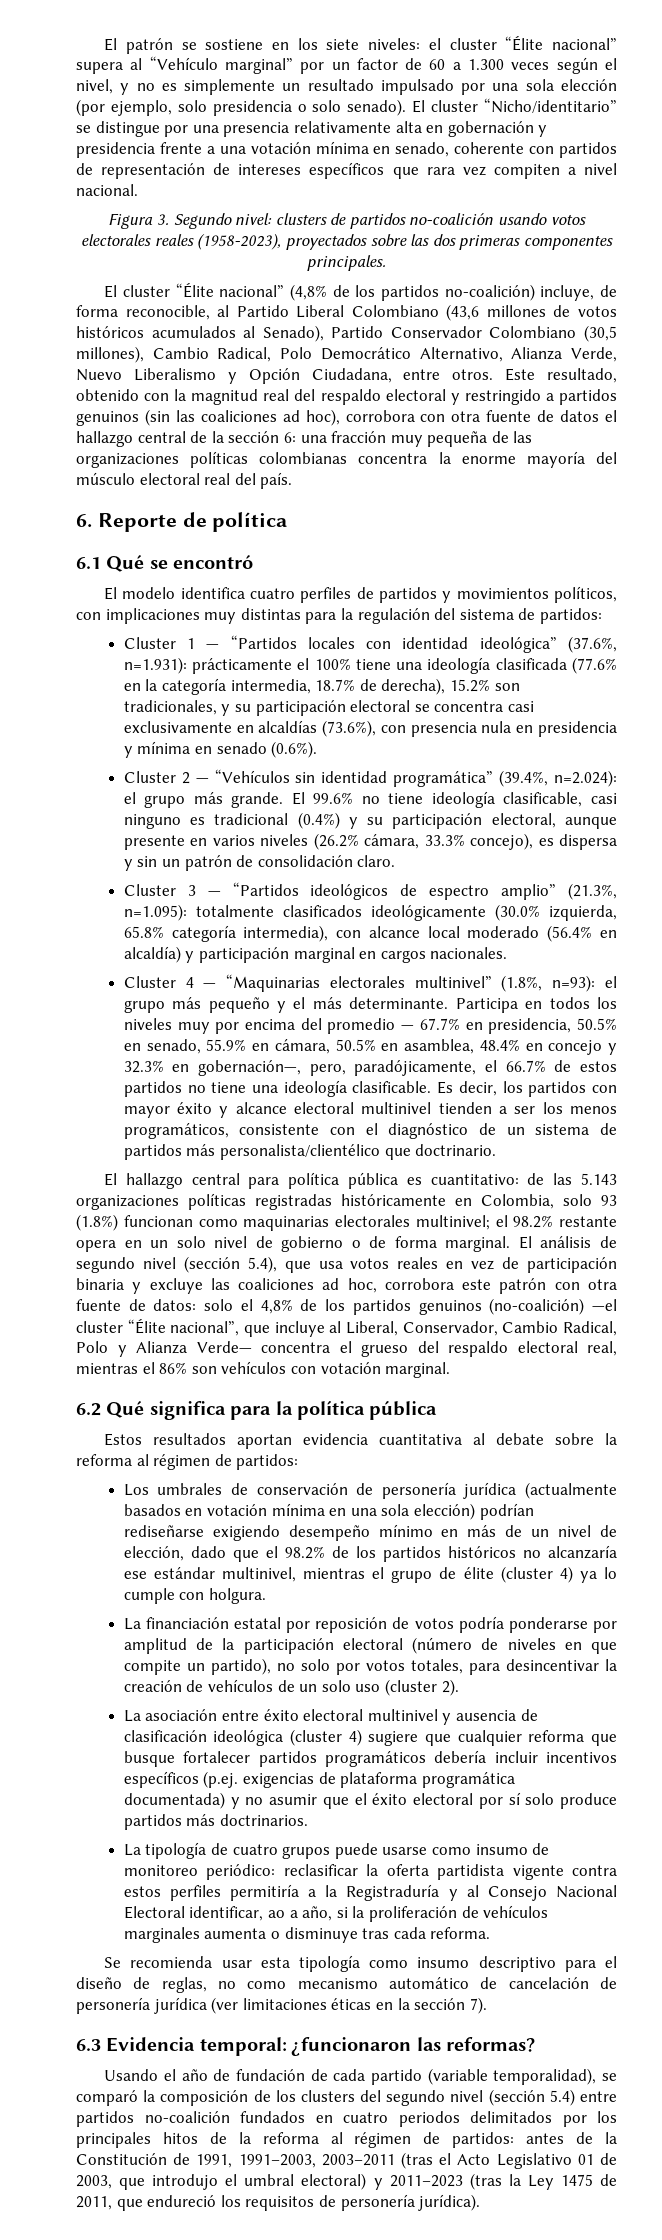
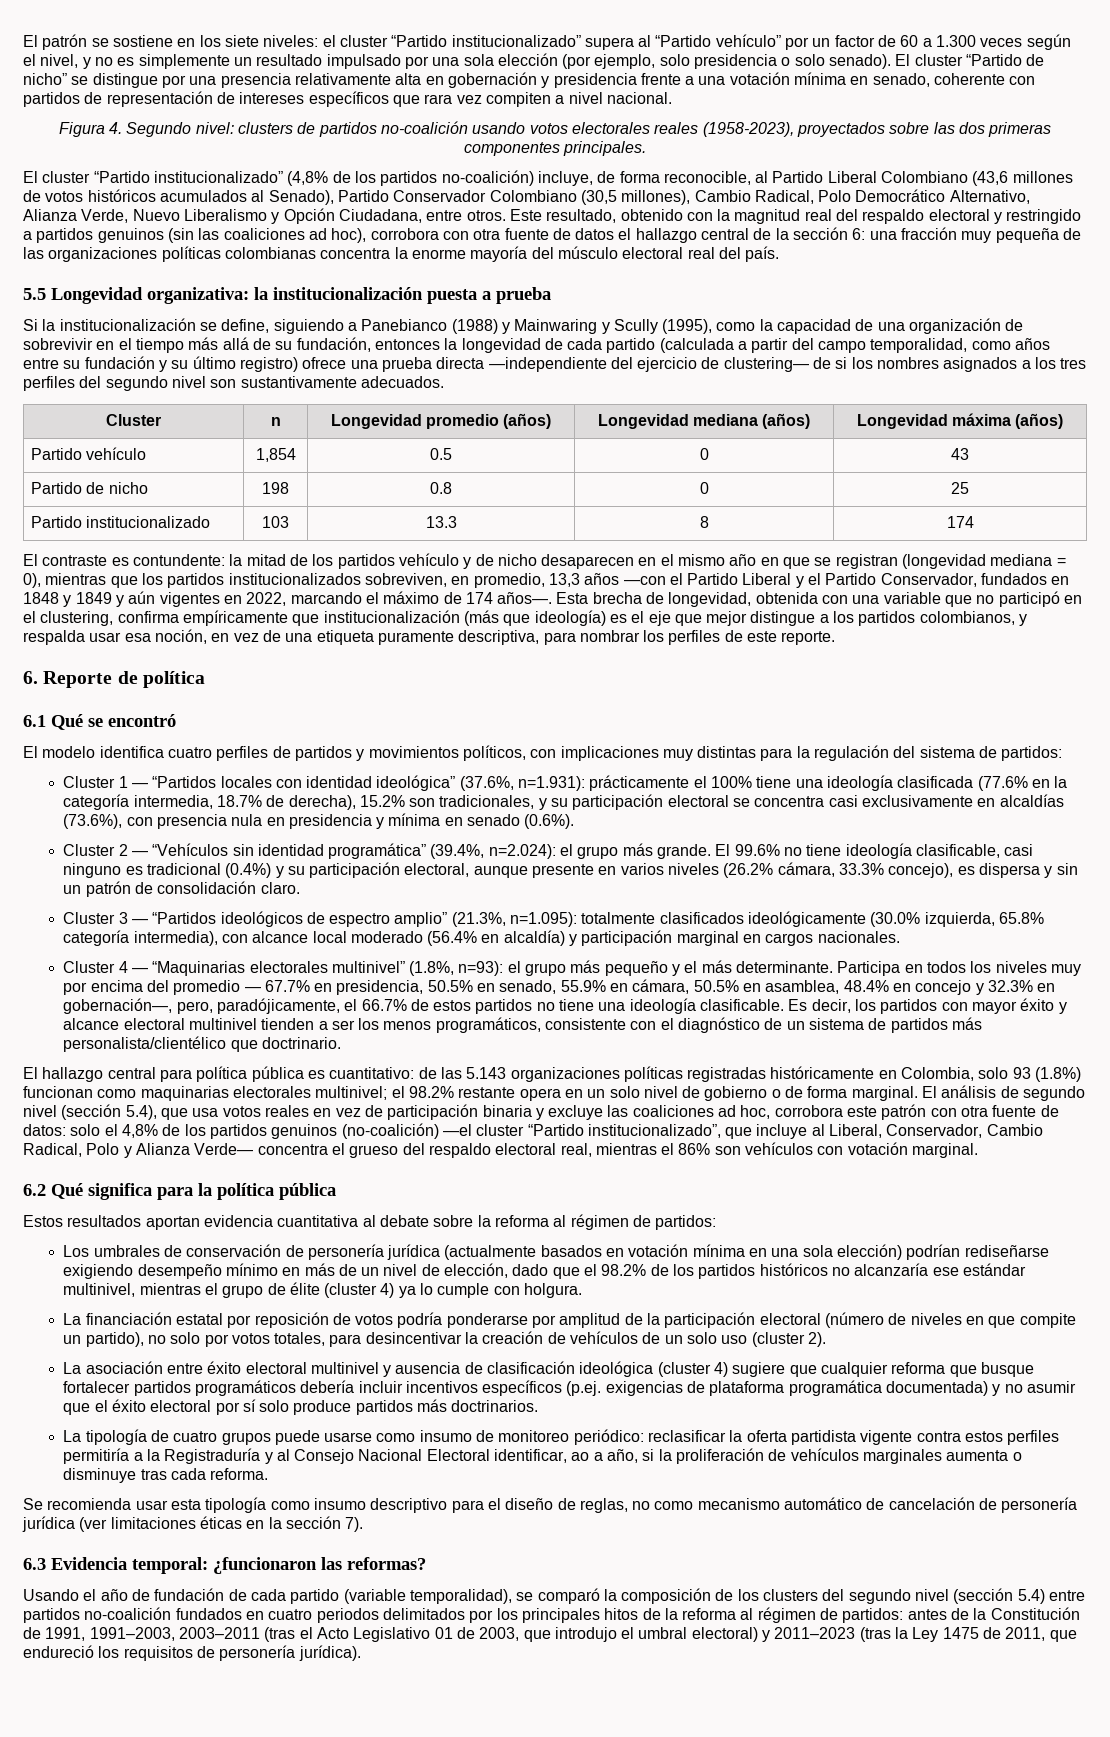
[505,35,617,51] [76,56,293,74] “Élite nacional” supera al “Vehículo marginal” -> [391,34,781,50] “Partido institucionalizado” supera al “Partido vehículo”
[483,98,617,113] “Nicho/identitario” -> [966,54,1045,66] [23,73,67,85] “Partido de nicho”
[156,214,169,225] 3. -> [109,122,123,134] 4.
[175,282,285,298] “Élite nacional” -> [93,171,283,183] “Partido institucionalizado”
(293, 480) none -> [23,287,551,304] [23,318,1024,334] [23,337,1051,353] [23,356,1087,372] [23,376,444,391] [106,414,161,426] [270,417,281,426] [330,413,552,429] [597,413,811,429] [856,413,1064,429] [31,447,147,460] [255,448,296,462] [430,448,452,460] [699,448,709,460] [951,448,969,460] [31,482,148,494] [262,482,289,494] [430,482,452,494] [699,482,709,494] [951,482,969,494] [31,516,211,528] [262,516,289,528] [425,516,457,528] [699,516,709,528] [946,516,974,528] [23,553,1066,569] [23,573,1070,588] [23,591,1083,607] [23,610,1028,626] [23,629,836,645] // 5.5 Longevidad organizativa: la institucionalización puesta a prueba // Si la institucionalización se define, siguiendo a Panebianco (1988) y Mainwaring y Scully (1995), como la capacidad de una organización de sobrevivir en el tiempo más allá de su fundación, entonces la longevidad de cada partido (calculada a partir del campo temporalidad, como años entre su fundación y su último registro) ofrece una prueba directa —independiente del ejercicio de clustering— de si los nombres asignados a los tres perfiles del segundo nivel son sustantivamente adecuados. // Cluster | n | Longevidad promedio (años) | Longevidad mediana (años) | Longevidad máxima (años) // Partido vehículo | 1,854 | 0.5 | 0 | 43 // Partido de nicho | 198 | 0.8 | 0 | 25 // Partido institucionalizado | 103 | 13.3 | 8 | 174 // El contraste es contundente: la mitad de los partidos vehículo y de nicho desaparecen en el mismo año en que se registran (longevidad mediana = 0), mientras que los partidos institucionalizados sobreviven, en promedio, 13,3 años —con el Partido Liberal y el Partido Conservador, fundados en 1848 y 1849 y aún vigentes en 2022, marcando el máximo de 174 años—. Esta brecha de longevidad, obtenida con una variable que no participó en el clustering, confirma empíricamente que institucionalización (más que ideología) es el eje que mejor distingue a los partidos colombianos, y respalda usar esa noción, en vez de una etiqueta puramente descriptiva, para nombrar los perfiles de este reporte.
[127,1318,240,1336] “Élite nacional”, -> [527,1124,721,1138] “Partido institucionalizado”,

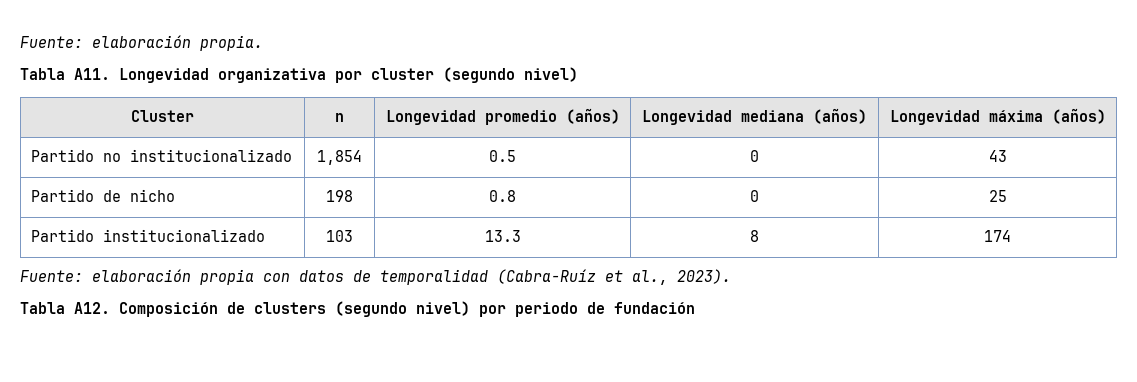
[23,34,1071,50] [23,53,1045,69] [23,72,1036,88] [23,91,672,107] [58,121,1052,137] [463,141,647,156] [23,170,1073,186] [23,189,1030,205] [23,208,1082,224] [23,227,1082,243] [23,246,780,262] [23,287,551,304] [23,318,1024,334] [23,337,1051,353] [23,356,1087,372] [23,376,444,391] El patrón se sostiene en los siete niveles: el cluster “Partido institucionalizado” supera al “Partido vehículo” por un factor de 60 a 1.300 veces según el nivel, y no es simplemente un resultado impulsado por una sola elección (por ejemplo, solo presidencia o solo senado). El cluster “Partido de nicho” se distingue por una presencia relativamente alta en gobernación y presidencia frente a una votación mínima en senado, coherente con partidos de representación de intereses específicos que rara vez compiten a nivel nacional. // Figura 4. Segundo nivel: clusters de partidos no-coalición usando votos electorales reales (1958-2023), proyectados sobre las dos primeras componentes principales. // El cluster “Partido institucionalizado” (4,8% de los partidos no-coalición) incluye, de forma reconocible, al Partido Liberal Colombiano (43,6 millones de votos históricos acumulados al Senado), Partido Conservador Colombiano (30,5 millones), Cambio Radical, Polo Democrático Alternativo, Alianza Verde, Nuevo Liberalismo y Opción Ciudadana, entre otros. Este resultado, obtenido con la magnitud real del respaldo electoral y restringido a partidos genuinos (sin las coaliciones ad hoc), corrobora con otra fuente de datos el hallazgo central de la sección 6: una fracción muy pequeña de las organizaciones políticas colombianas concentra la enorme mayoría del músculo electoral real del país. // 5.5 Longevidad organizativa: la institucionalización puesta a prueba // Si la institucionalización se define, siguiendo a Panebianco (1988) y Mainwaring y Scully (1995), como la capacidad de una organización de sobrevivir en el tiempo más allá de su fundación, entonces la longevidad de cada partido (calculada a partir del campo temporalidad, como años entre su fundación y su último registro) ofrece una prueba directa —independiente del ejercicio de clustering— de si los nombres asignados a los tres perfiles del segundo nivel son sustantivamente adecuados. -> [20,35,263,51] [20,67,578,83] Fuente: elaboración propia. // Tabla A11. Longevidad organizativa por cluster (segundo nivel)
[86,447,147,460] vehículo -> [102,149,292,162] no institucionalizado
[23,553,1066,569] [23,573,1070,588] [23,591,1083,607] [23,610,1028,626] [23,629,836,645] [23,671,205,688] [23,714,176,730] [23,745,1063,761] [63,775,1068,791] [63,794,1064,810] [63,813,575,829] [63,843,1034,859] [63,862,1078,878] [63,881,300,897] [63,911,1045,927] [63,930,900,946] [63,960,1081,976] [63,979,1056,995] [63,998,1067,1014] [63,1017,982,1033] [63,1036,341,1052] [23,1066,1082,1082] [23,1085,1086,1101] [23,1104,1059,1120] [23,1123,1043,1139] [23,1142,979,1158] [23,1183,336,1200] [23,1214,717,1230] [63,1244,1049,1260] [63,1263,1026,1279] [63,1282,583,1298] [63,1312,1076,1328] [63,1331,826,1347] [63,1361,1034,1377] [63,1380,1077,1396] [63,1399,539,1415] [63,1429,1060,1445] [63,1448,1022,1464] [63,1468,269,1483] [23,1497,1078,1513] [22,1516,364,1532] [23,1557,426,1574] [23,1588,1086,1604] [23,1607,1080,1623] [23,1627,1077,1642] [23,1645,361,1661] El contraste es contundente: la mitad de los partidos vehículo y de nicho desaparecen en el mismo año en que se registran (longevidad mediana = 0), mientras que los partidos institucionalizados sobreviven, en promedio, 13,3 años —con el Partido Liberal y el Partido Conservador, fundados en 1848 y 1849 y aún vigentes en 2022, marcando el máximo de 174 años—. Esta brecha de longevidad, obtenida con una variable que no participó en el clustering, confirma empíricamente que institucionalización (más que ideología) es el eje que mejor distingue a los partidos colombianos, y respalda usar esa noción, en vez de una etiqueta puramente descriptiva, para nombrar los perfiles de este reporte. // 6. Reporte de política // 6.1 Qué se encontró // El modelo identifica cuatro perfiles de partidos y movimientos políticos, con implicaciones muy distintas para la regulación del sistema de partidos: // Cluster 1 — “Partidos locales con identidad ideológica” (37.6%, n=1.931): prácticamente el 100% tiene una ideología clasificada (77.6% en la categoría intermedia, 18.7% de derecha), 15.2% son tradicionales, y su participación electoral se concentra casi exclusivamente en alcaldías (73.6%), con presencia nula en presidencia y mínima en senado (0.6%). // Cluster 2 — “Vehículos sin identidad programática” (39.4%, n=2.024): el grupo más grande. El 99.6% no tiene ideología clasificable, casi ninguno es tradicional (0.4%) y su participación electoral, aunque presente en varios niveles (26.2% cámara, 33.3% concejo), es dispersa y sin un patrón de consolidación claro. // Cluster 3 — “Partidos ideológicos de espectro amplio” (21.3%, n=1.095): totalmente clasificados ideológicamente (30.0% izquierda, 65.8% categoría intermedia), con alcance local moderado (56.4% en alcaldía) y participación marginal en cargos nacionales. // Cluster 4 — “Maquinarias electorales multinivel” (1.8%, n=93): el grupo más pequeño y el más determinante. Participa en todos los niveles muy por encima del promedio — 67.7% en presidencia, 50.5% en senado, 55.9% en cámara, 50.5% en asamblea, 48.4% en concejo y 32.3% en gobernación—, pero, paradójicamente, el 66.7% de estos partidos no tiene una ideología clasificable. Es decir, los partidos con mayor éxito y alcance electoral multinivel tienden a ser los menos programáticos, consistente con el diagnóstico de un sistema de partidos más personalista/clientélico que doctrinario. // El hallazgo central para política pública es cuantitativo: de las 5.143 organizaciones políticas registradas históricamente en Colombia, solo 93 (1.8%) funcionan como maquinarias electorales multinivel; el 98.2% restante opera en un solo nivel de gobierno o de forma marginal. El análisis de segundo nivel (sección 5.4), que usa votos reales en vez de participación binaria y excluye las coaliciones ad hoc, corrobora este patrón con otra fuente de datos: solo el 4,8% de los partidos genuinos (no-coalición) —el cluster “Partido institucionalizado”, que incluye al Liberal, Conservador, Cambio Radical, Polo y Alianza Verde— concentra el grueso del respaldo electoral real, mientras el 86% son vehículos con votación marginal. // 6.2 Qué significa para la política pública // Estos resultados aportan evidencia cuantitativa al debate sobre la reforma al régimen de partidos: // Los umbrales de conservación de personería jurídica (actualmente basados en votación mínima en una sola elección) podrían rediseñarse exigiendo desempeño mínimo en más de un nivel de elección, dado que el 98.2% de los partidos históricos no alcanzaría ese estándar multinivel, mientras el grupo de élite (cluster 4) ya lo cumple con holgura. // La financiación estatal por reposición de votos podría ponderarse por amplitud de la participación electoral (número de niveles en que compite un partido), no solo por votos totales, para desincentivar la creación de vehículos de un solo uso (cluster 2). // La asociación entre éxito electoral multinivel y ausencia de clasificación ideológica (cluster 4) sugiere que cualquier reforma que busque fortalecer partidos programáticos debería incluir incentivos específicos (p.ej. exigencias de plataforma programática documentada) y no asumir que el éxito electoral por sí solo produce partidos más doctrinarios. // La tipología de cuatro grupos puede usarse como insumo de monitoreo periódico: reclasificar la oferta partidista vigente contra estos perfiles permitiría a la Registraduría y al Consejo Nacional Electoral identificar, ao a año, si la proliferación de vehículos marginales aumenta o disminuye tras cada reforma. // Se recomienda usar esta tipología como insumo descriptivo para el diseño de reglas, no como mecanismo automático de cancelación de personería jurídica (ver limitaciones éticas en la sección 7). // 6.3 Evidencia temporal: ¿funcionaron las reformas? // Usando el año de fundación de cada partido (variable temporalidad), se comparó la composición de los clusters del segundo nivel (sección 5.4) entre partidos no-coalición fundados en cuatro periodos delimitados por los principales hitos de la reforma al régimen de partidos: antes de la Constitución de 1991, 1991–2003, 2003–2011 (tras el Acto Legislativo 01 de 2003, que introdujo el umbral electoral) y 2011–2023 (tras la Ley 1475 de 2011, que endureció los requisitos de personería jurídica). -> [20,269,731,285] [20,301,695,317] Fuente: elaboración propia con datos de temporalidad (Cabra-Ruíz et al., 2023). // Tabla A12. Composición de clusters (segundo nivel) por periodo de fundación

